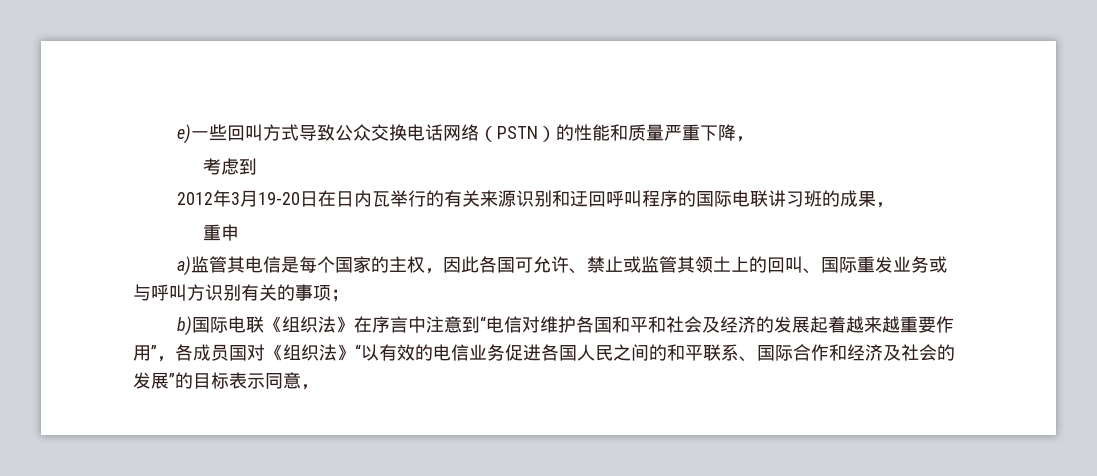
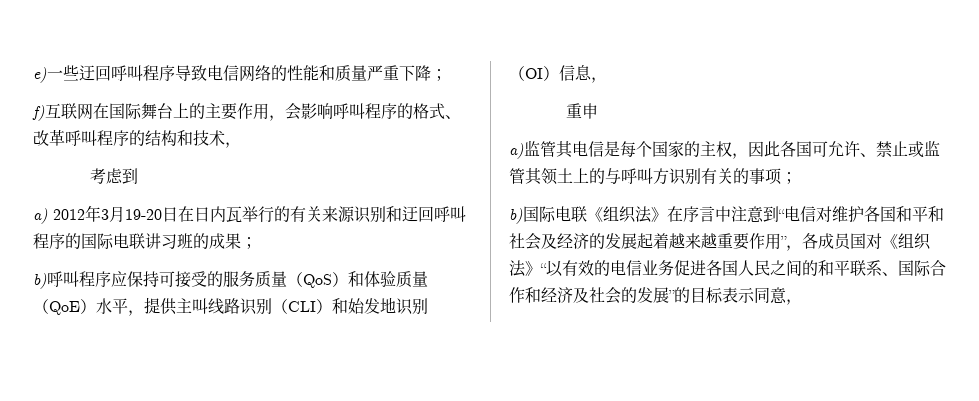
[227,124,557,142] 回叫方式导致公众交换电话网络（PSTN） -> [79,65,271,82] 迂回呼叫程序导致电信网络
(737, 132) none -> [431,69,447,81] [32,103,461,121] [33,129,225,146] ； // f)互联网在国际舞台上的主要作用，会影响呼叫程序的格式、改革呼叫程序的结构和技术
(258, 166) none -> [33,208,48,224] a)
(877, 199) none -> [241,237,257,249] [33,271,428,289] [33,297,428,316] [509,65,592,81] ； // b)呼叫程序应保持可接受的服务质量（QoS）和体验质量（QoE）水平，提供主叫线路识别（CLI）和始发地识别（OI）信息
[767,256,948,274] 回叫、国际重发业务或 -> (605, 176) none

